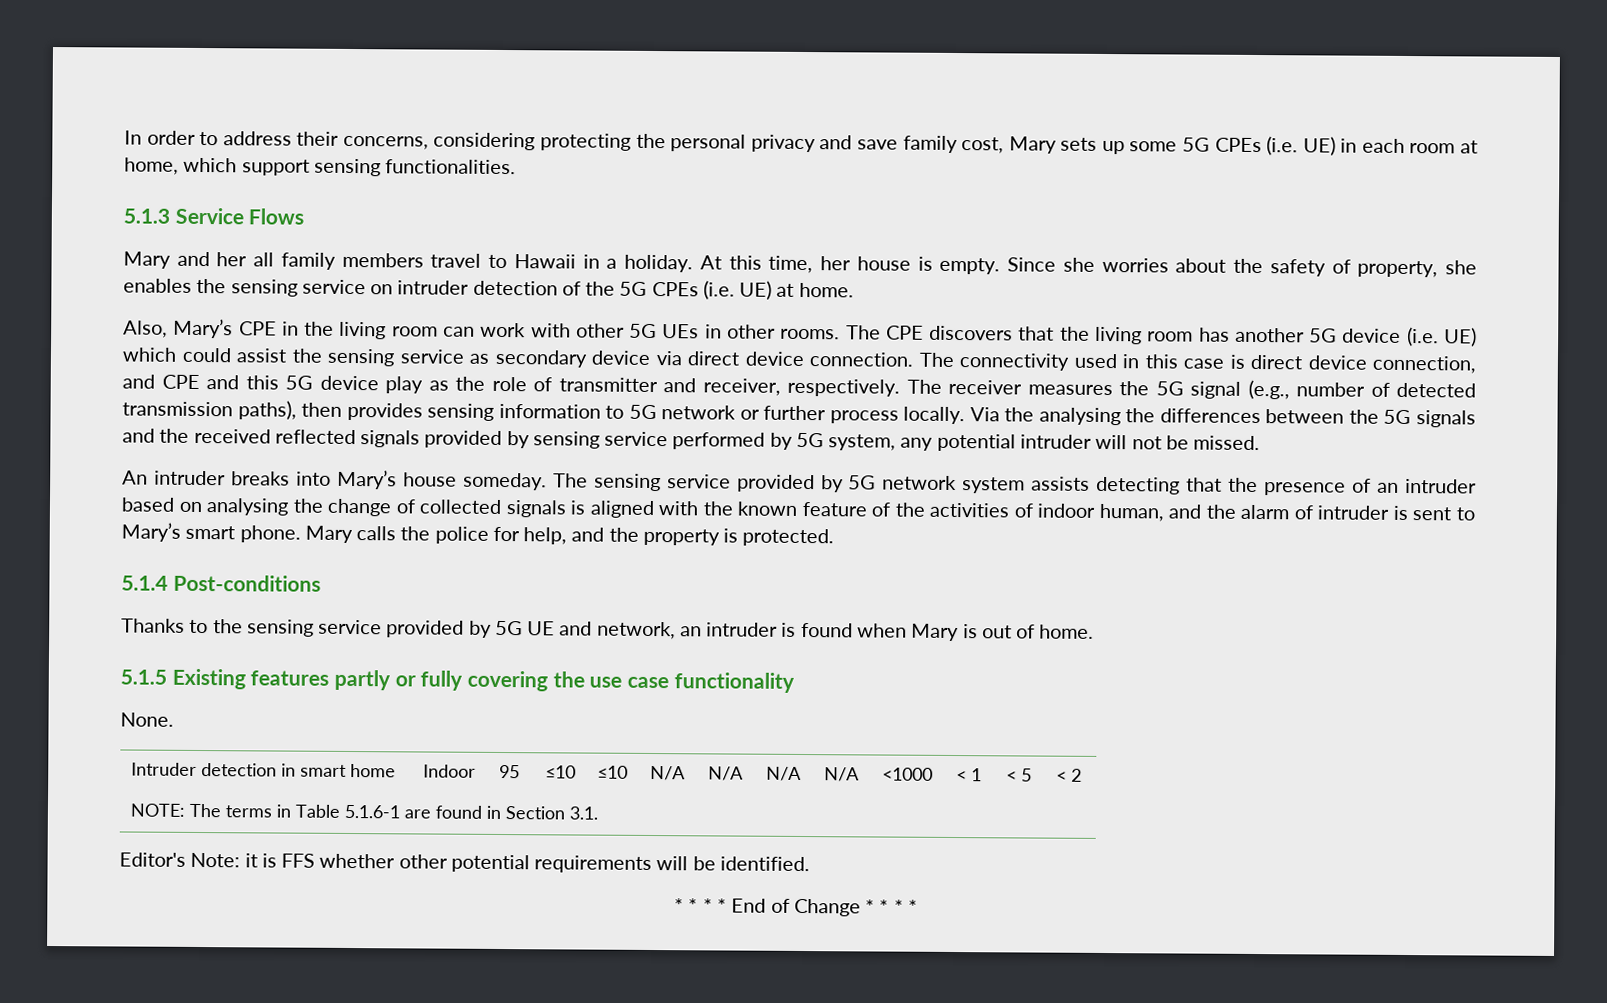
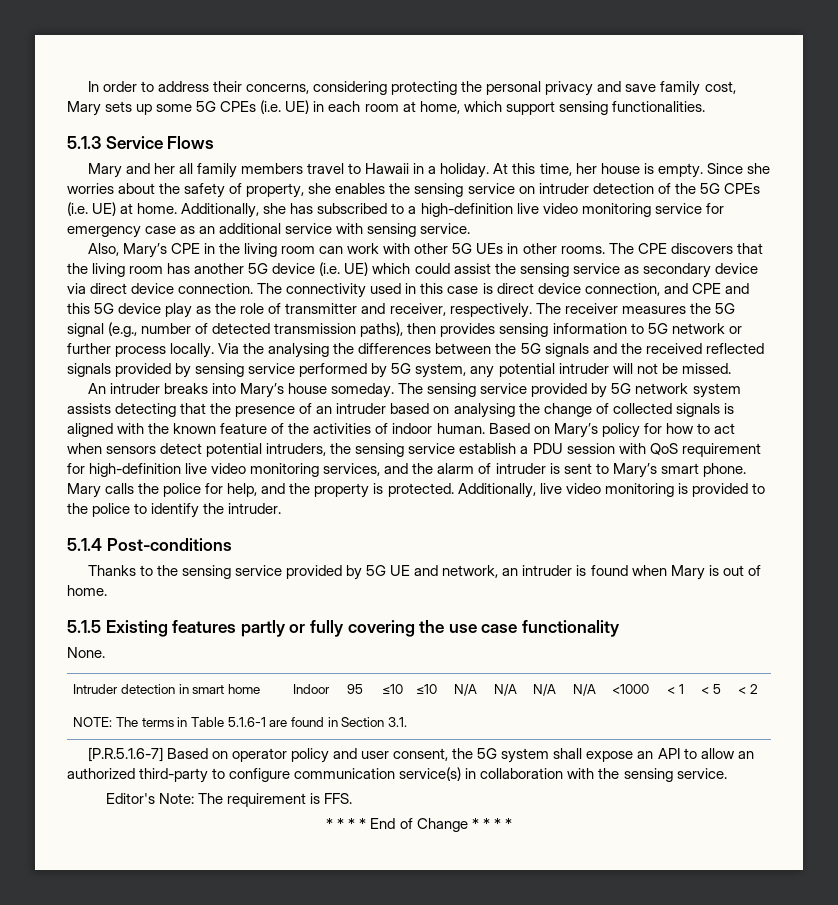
(854, 290) none -> [181,203,724,218] [67,223,471,238] Additionally, she has subscribed to a high-definition live video monitoring service for emergency case as an additional service with sensing service.
[1098,503,1164,522] human, -> [436,423,735,438] [67,443,761,457] [67,463,381,477] human. Based on Mary’s policy for how to act when sensors detect potential intruders, the sensing service establish a PDU session with QoS requirement for high-definition live video monitoring services,
(835, 537) none -> [457,483,765,498] [67,503,282,518] Additionally, live video monitoring is provided to the police to identify the intruder.
[119,852,810,874] Editor's Note: it is FFS whether other potential requirements will be identified. -> [87,747,754,763] [67,767,727,783] [105,793,352,807] [P.R.5.1.6-7] Based on operator policy and user consent, the 5G system shall expose an API to allow an authorized third-party to configure communication service(s) in collaboration with the sensing service. // Editor's Note: The requirement is FFS.

